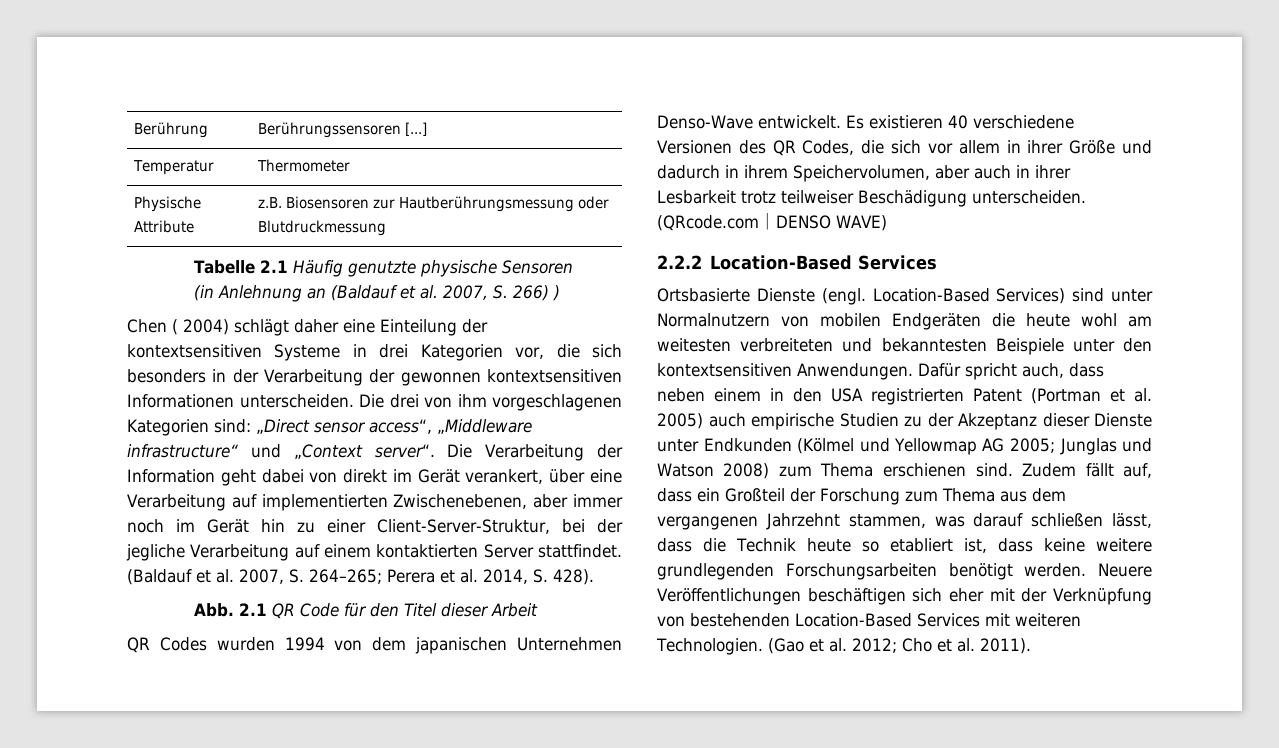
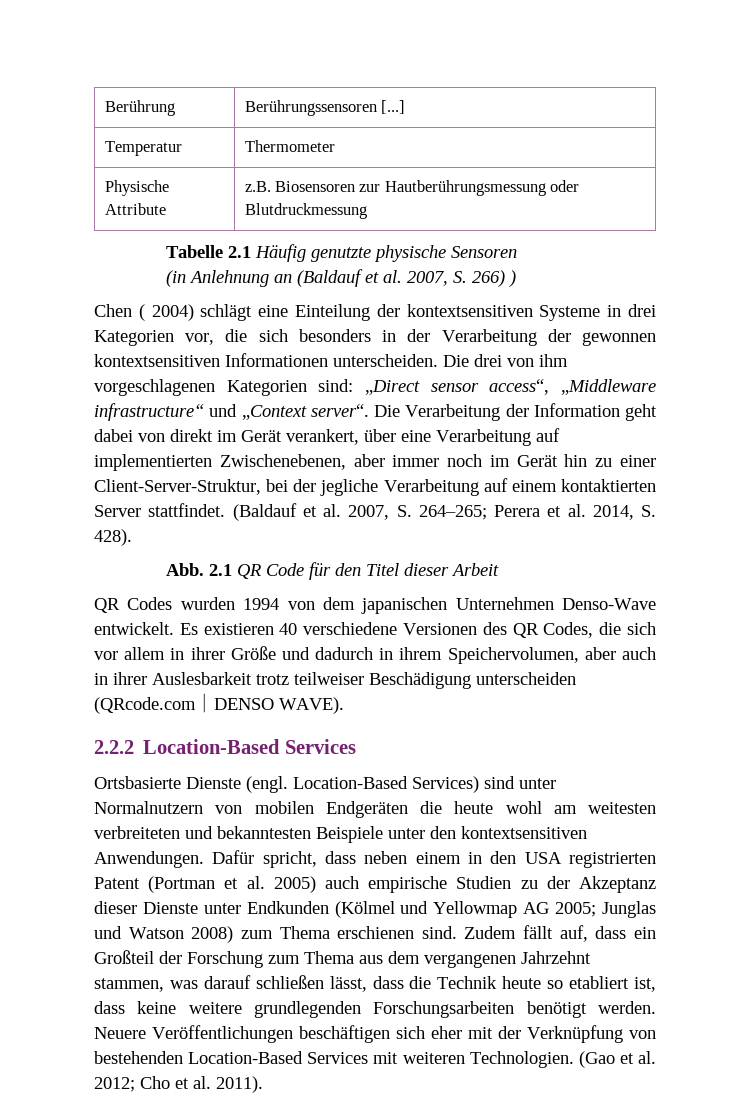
[294,319,339,333] daher -> (253, 312) none
[657,190,736,204] Lesbarkeit -> [152,672,252,685] Auslesbarkeit
[972,190,1086,204] unterscheiden. -> [476,672,576,685] unterscheiden
[836,215,887,231] WAVE) -> [279,697,344,714] WAVE).
[965,363,1064,380] spricht auch, -> [262,851,317,868] spricht,

